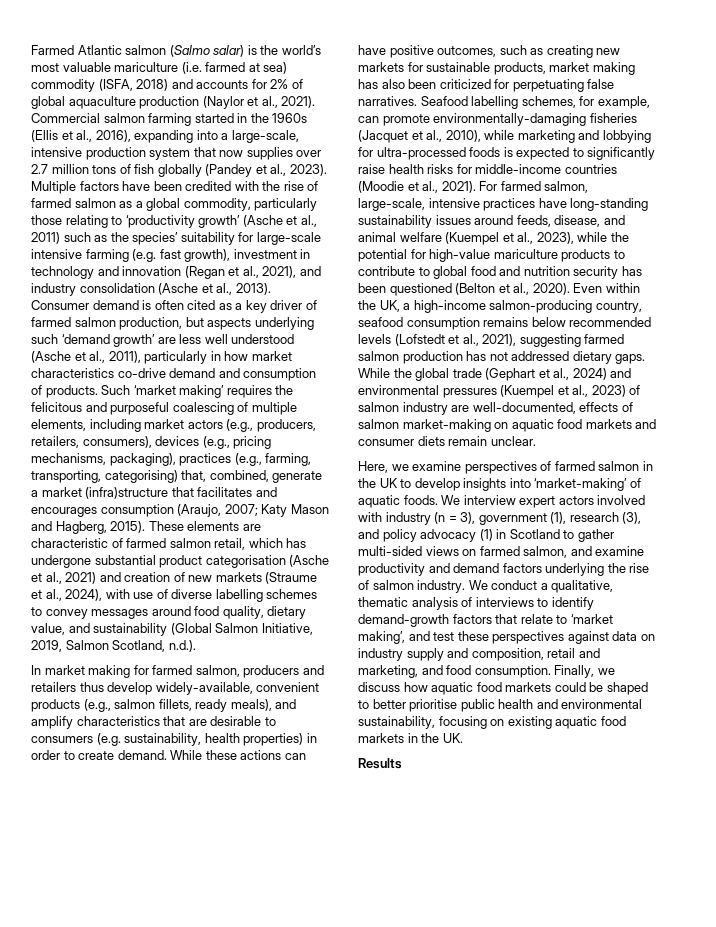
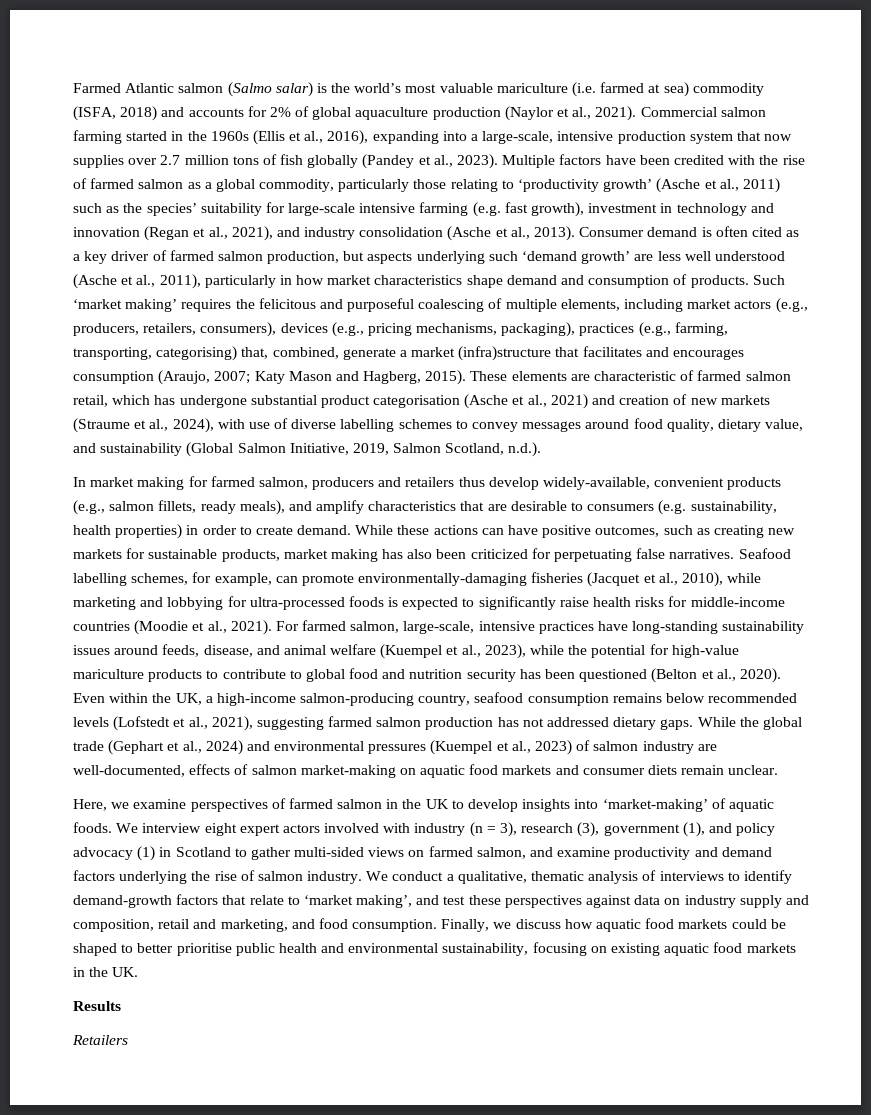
[117,368,166,378] co-drive -> [466,275,503,288] shape
(516, 500) none -> [204,823,237,836] eight
[478,512,642,525] government (1), research (3), -> [521,822,705,837] research (3), government (1),
(402, 763) none -> [72,1035,128,1045] // Retailers

